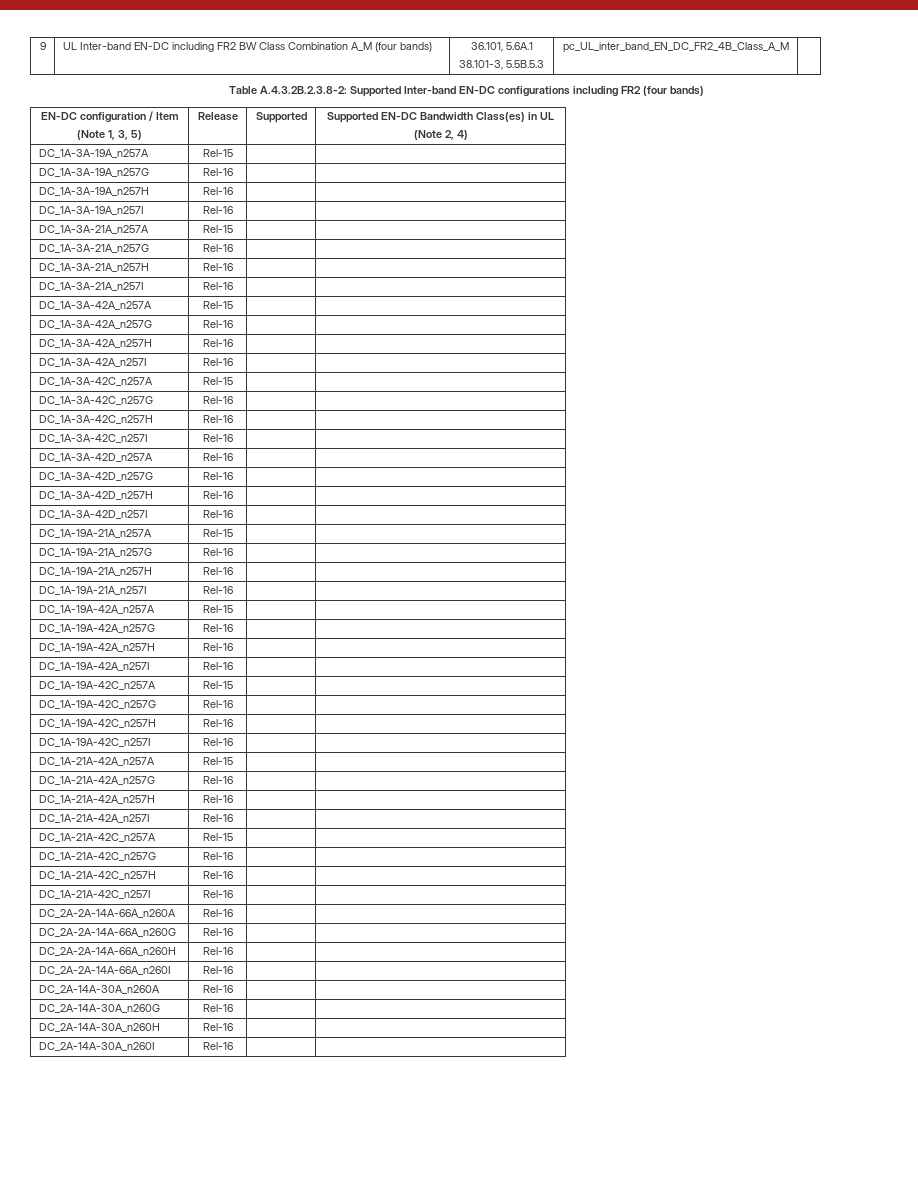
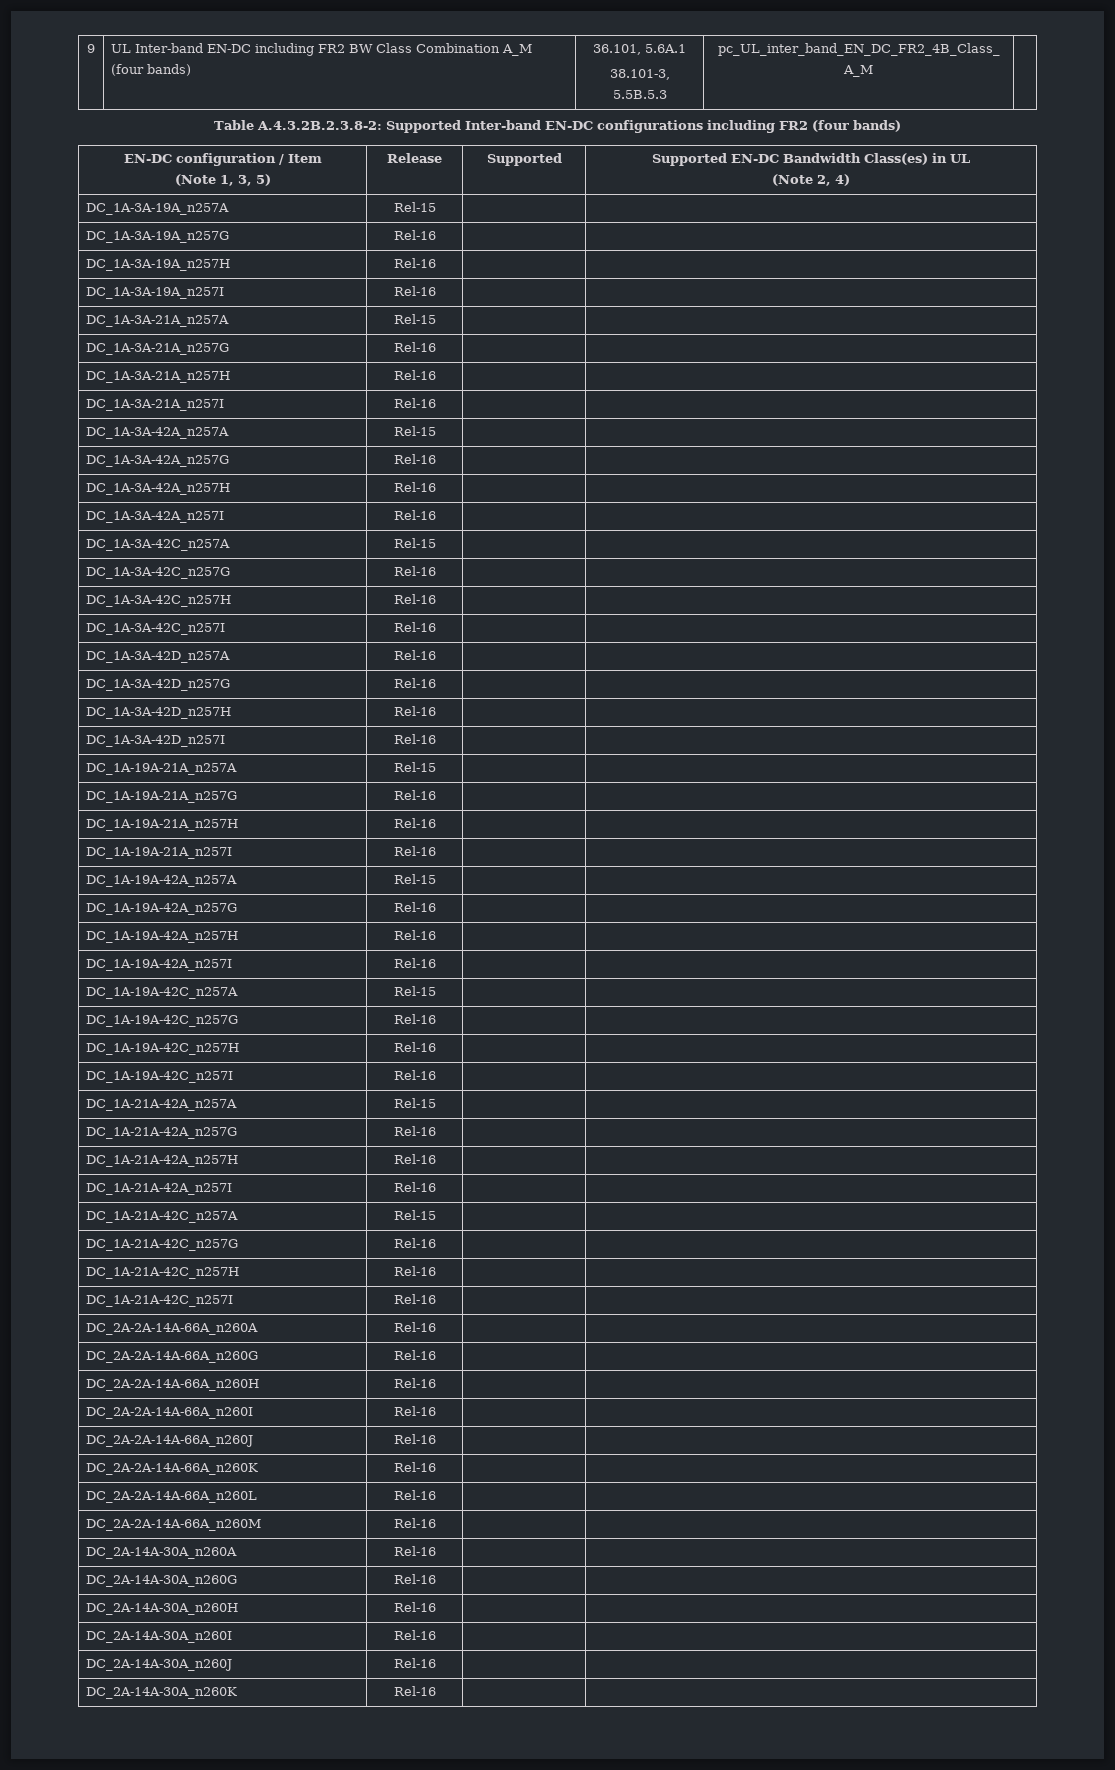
(233, 970) none -> [86,1435,254,1447] [393,1434,436,1444] [86,1463,259,1475] [393,1462,436,1472] [86,1491,258,1503] [393,1490,436,1500] [86,1519,262,1531] [393,1518,436,1528] // DC_2A-2A-14A-66A_n260J | Rel-16 | | // DC_2A-2A-14A-66A_n260K | Rel-16 | | // DC_2A-2A-14A-66A_n260L | Rel-16 | | // DC_2A-2A-14A-66A_n260M | Rel-16 | |
(233, 1046) none -> [86,1659,233,1671] [393,1658,436,1668] [86,1687,238,1699] [393,1686,436,1696] // DC_2A-14A-30A_n260J | Rel-16 | | // DC_2A-14A-30A_n260K | Rel-16 | |

